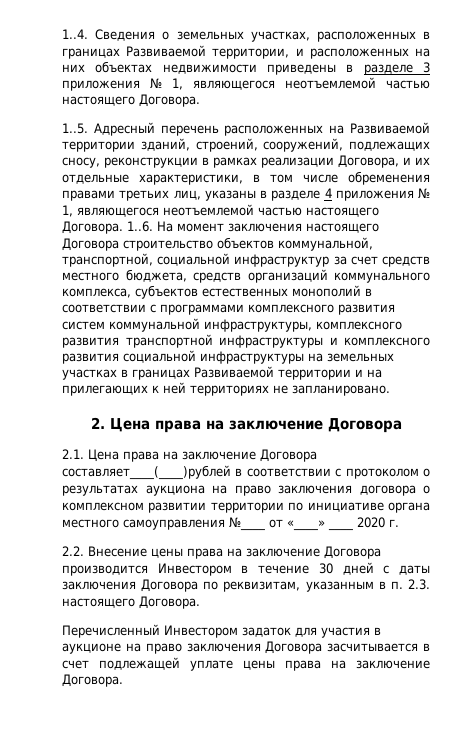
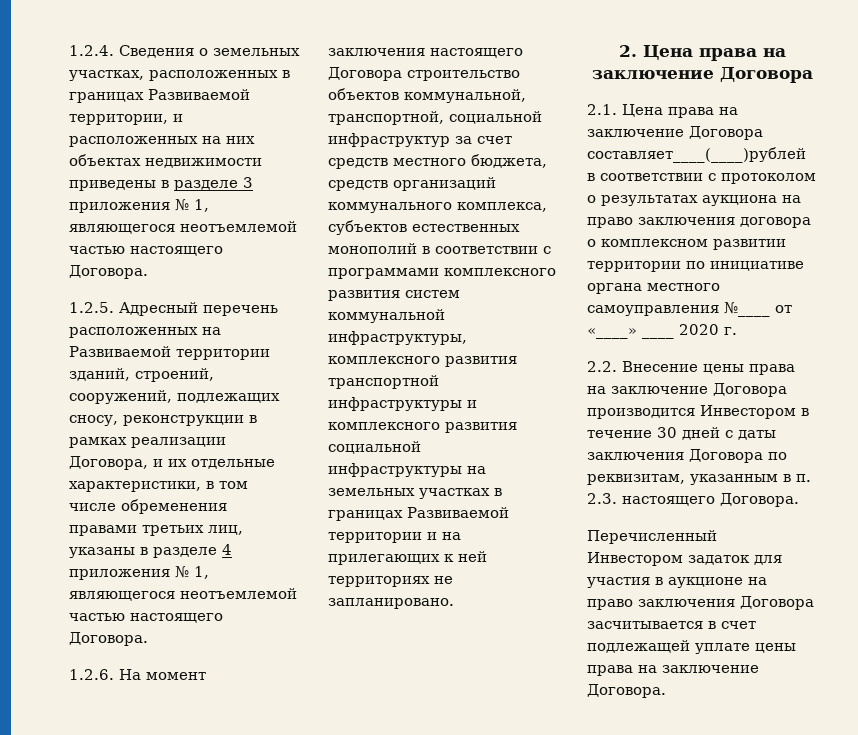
[62,29,88,39] 1..4. -> [69,45,114,56] 1.2.4.
[62,123,88,134] 1..5. -> [69,302,114,313] 1.2.5.
[127,221,153,232] 1..6. -> [69,669,114,680] // 1.2.6.

